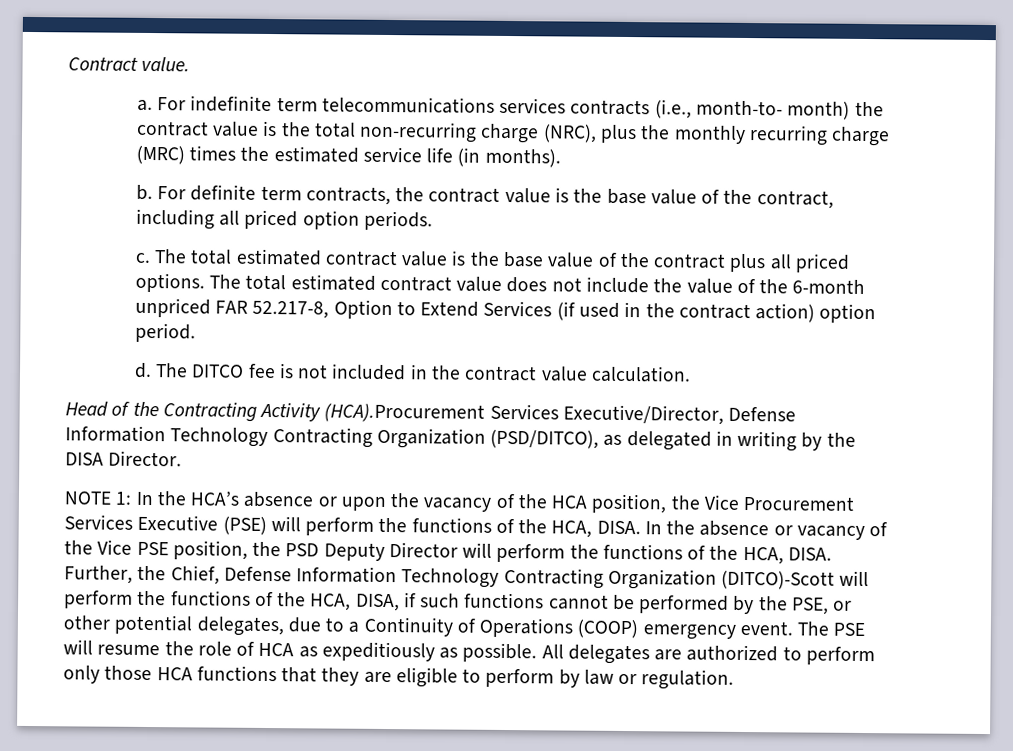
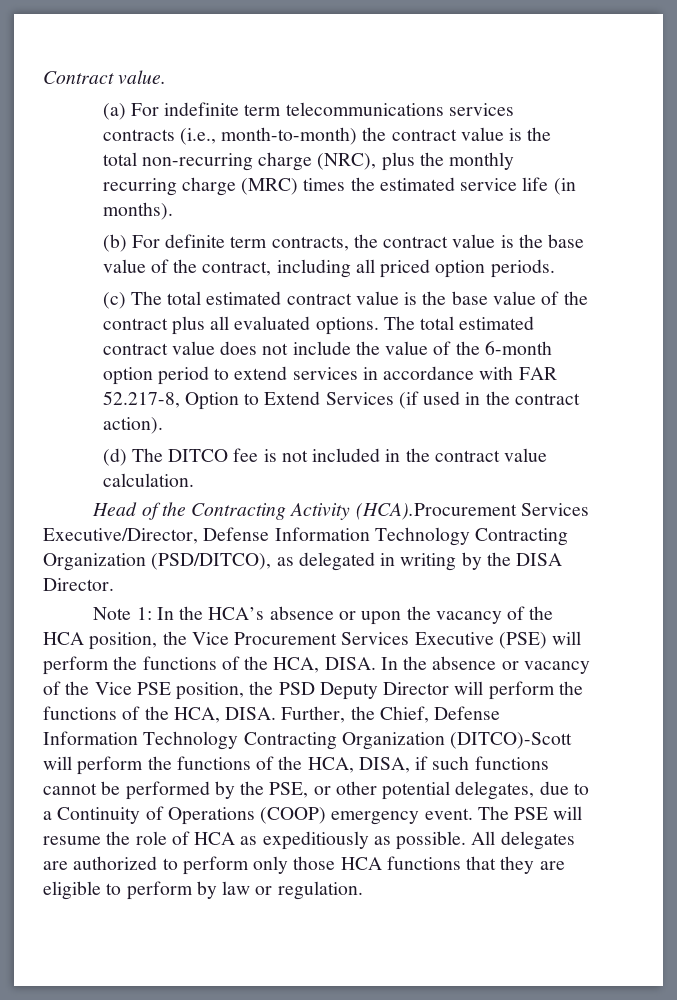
[136,99,153,112] a. -> [102,103,126,120] (a)
[696,100,851,120] month-to- month) -> [221,127,358,145] month-to-month)
[135,184,153,201] b. -> [102,234,127,252] (b)
[134,252,151,264] c. -> [102,292,126,309] (c)
[794,253,850,273] priced -> [234,316,311,330] evaluated
[134,297,211,318] unpriced -> [102,366,514,385] option period to extend services in accordance with
[755,303,877,324] [134,322,196,343] [133,362,152,379] action) option period. // d. -> [102,417,163,434] [102,448,127,466] action). // (d)
[64,491,112,505] NOTE -> [93,607,132,620] Note

